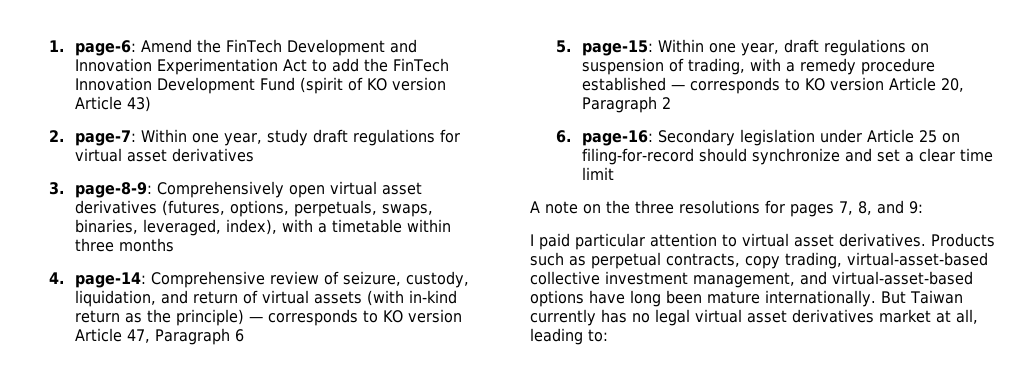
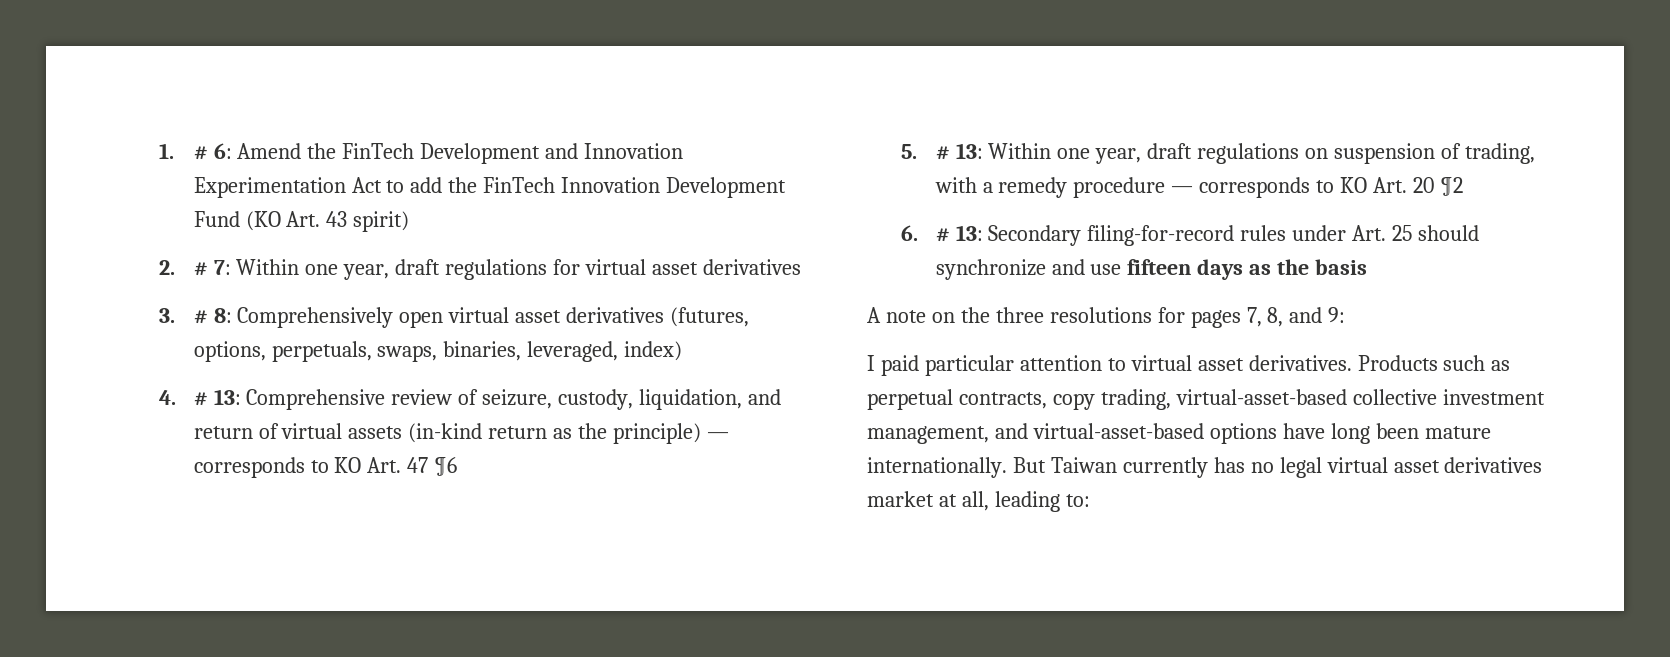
[74,40,136,56] page-6: -> [193,143,232,160] # 6:
[299,77,446,94] [74,96,151,112] (spirit of KO version Article 43) -> [245,211,410,232] (KO Art. 43 spirit)
[74,129,308,146] page-7: Within one year, study -> [193,259,390,280] # 7: Within one year,
[74,182,152,198] page-8-9: -> [193,308,232,324] # 8:
[225,219,451,235] [74,238,174,252] index), with a timetable within three months -> [624,341,683,361] index)
[74,272,146,288] page-14: -> [193,389,241,406] # 13:
[366,290,457,306] (with in-kind -> [408,423,483,443] (in-kind
[407,309,462,323] [74,328,244,345] version Article 47, Paragraph 6 -> [367,457,458,476] Art. 47 ¶6
[581,40,653,56] page-15: -> [935,143,983,160] # 13:
[581,77,964,94] [581,96,671,113] [555,129,960,146] [581,148,993,165] [581,167,614,180] established — corresponds to KO version Article 20, Paragraph 2 // 6. page-16: Secondary legislation under Article 25 on filing-for-record should synchronize and set a clear time limit -> [1171,177,1463,198] [901,225,1480,246] [935,259,1368,280] — corresponds to KO Art. 20 ¶2 // 6. # 13: Secondary filing-for-record rules under Art. 25 should synchronize and use fifteen days as the basis

